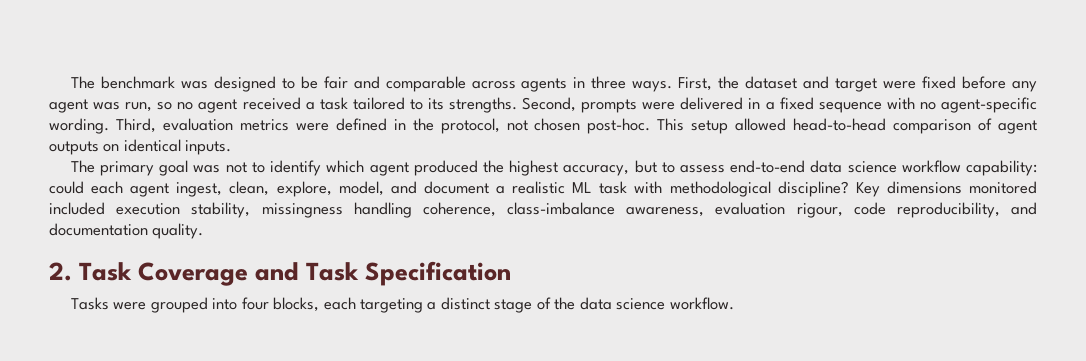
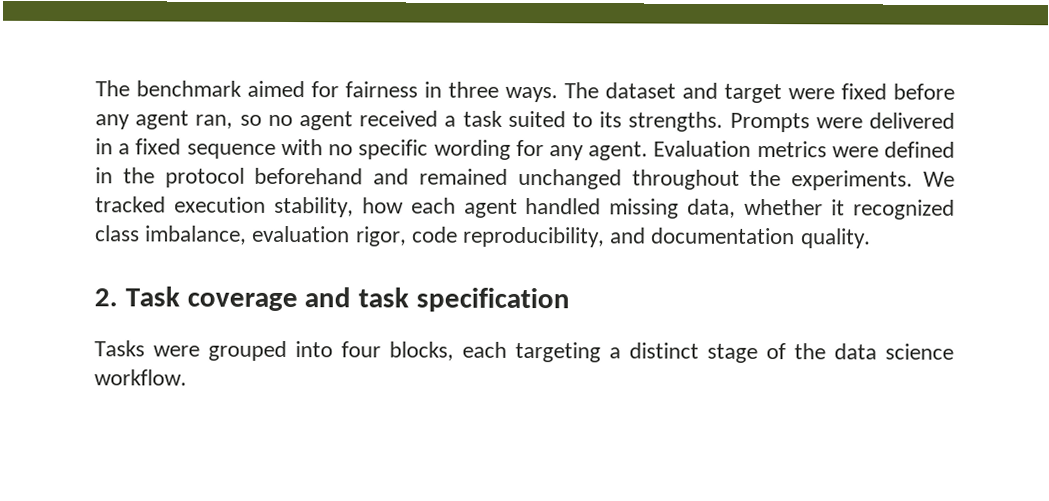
[180,76,568,92] was designed to be fair and comparable across agents -> [247,80,418,98] aimed for fairness
[678,76,740,91] First, the -> [564,82,599,99] The
[93,102,153,112] was run, -> [195,114,234,129] ran,
[352,97,405,110] tailored -> [507,110,566,128] suited
[522,97,638,113] Second, prompts -> [729,112,810,133] Prompts
[941,97,1037,113] [49,118,233,134] agent-specific wording. Third, evaluation -> [358,139,752,161] specific wording for any agent. Evaluation
[440,118,1038,134] [49,139,232,155] [70,160,1038,176] [49,181,1037,197] [49,202,843,218] protocol, not chosen post-hoc. This setup allowed head-to-head comparison of agent outputs on identical inputs. // The primary goal was not to identify which agent produced the highest accuracy, but to assess end-to-end data science workflow capability: could each agent ingest, clean, explore, model, and document a realistic ML task with methodological discipline? Key dimensions monitored included execution stability, missingness handling coherence, class-imbalance awareness, evaluation rigour, -> [164,167,955,191] [95,196,955,220] [95,225,407,247] protocol beforehand and remained unchanged throughout the experiments. We tracked execution stability, how each agent handled missing data, whether it recognized class imbalance, evaluation rigor,
[138,261,512,286] Coverage and Task Specification -> [186,287,571,313] coverage and task specification

